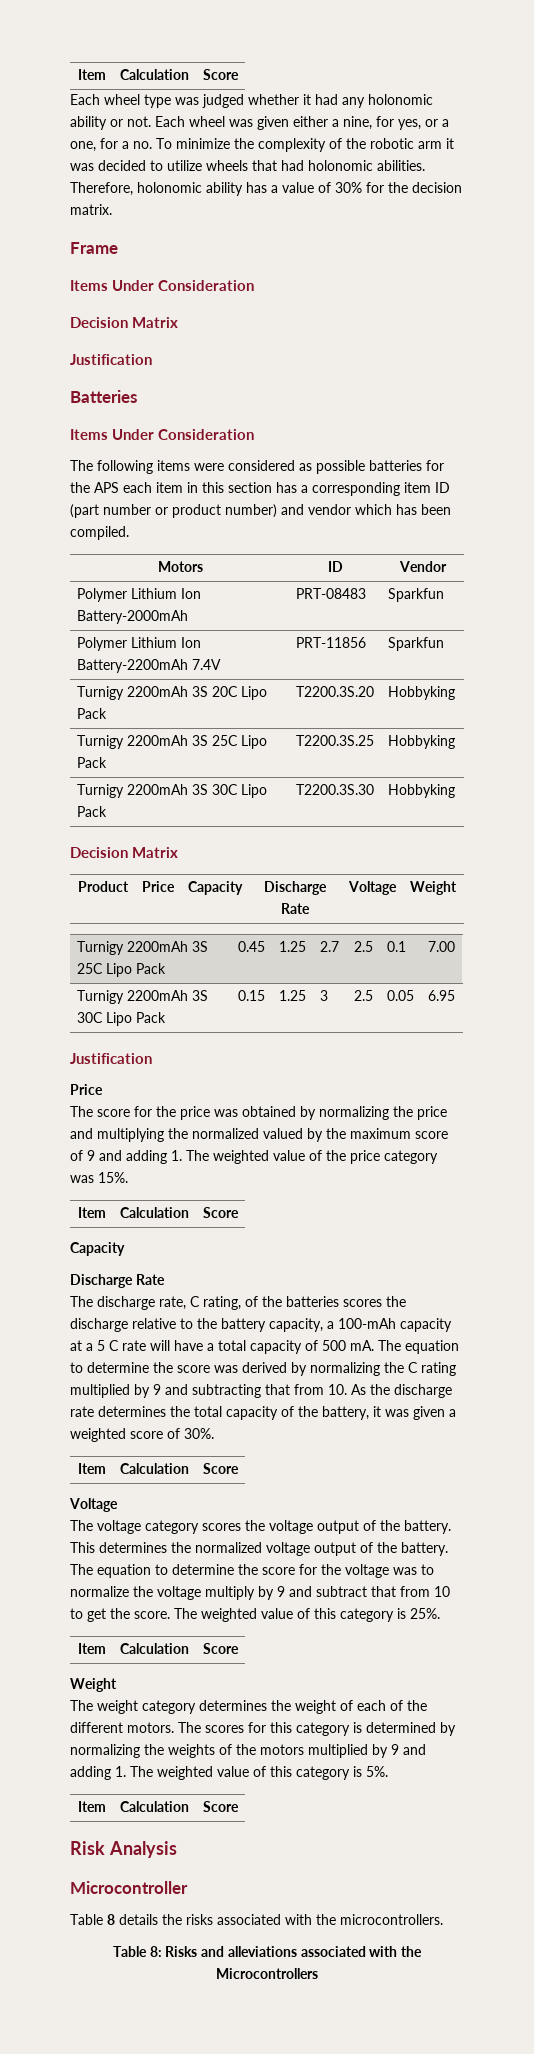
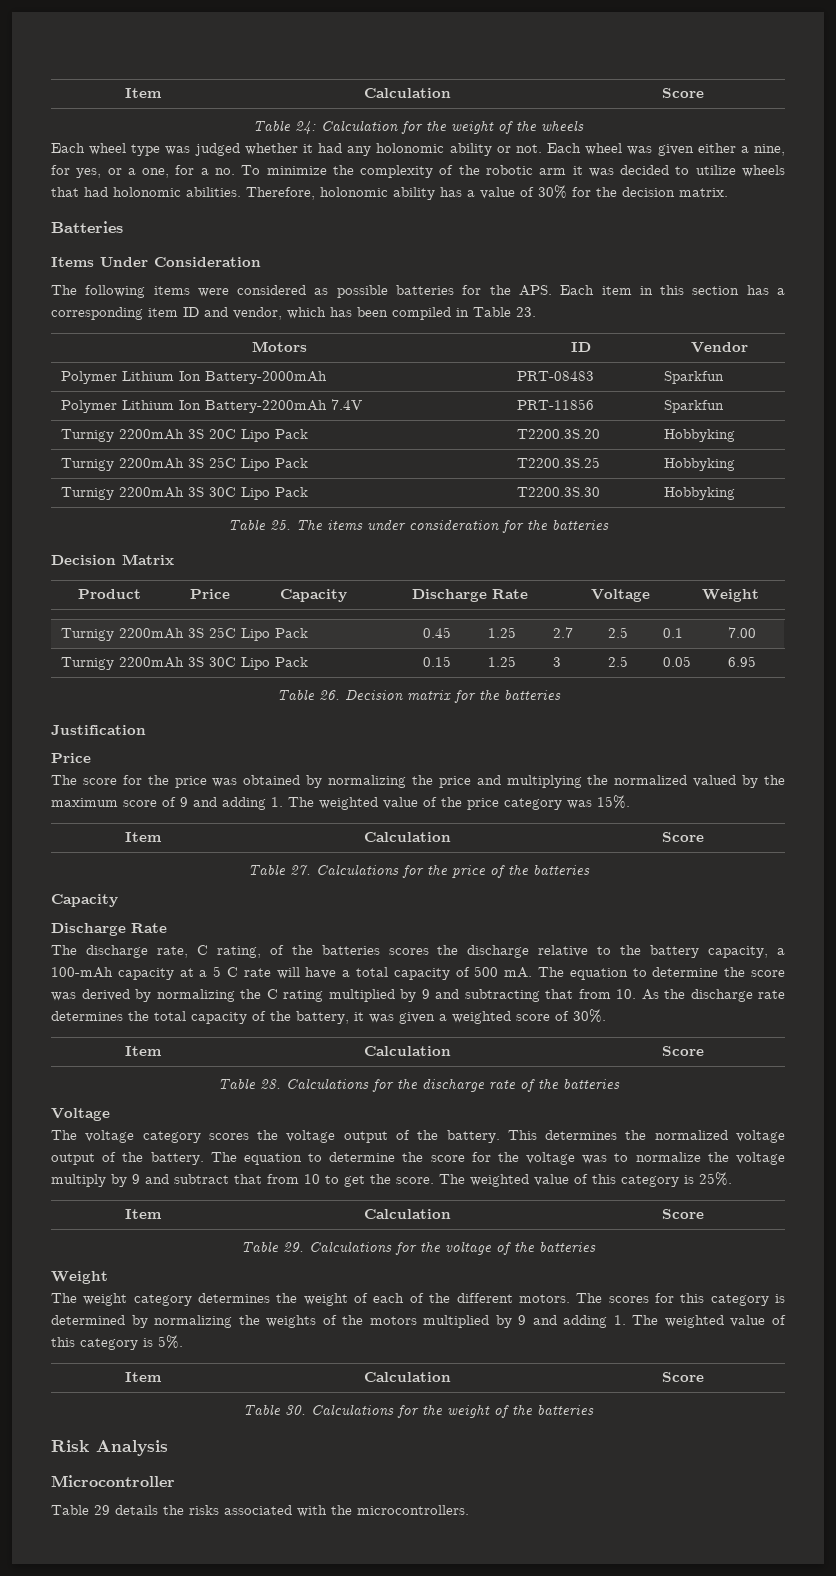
[77,69,106,80] [119,69,189,80] [202,69,239,80] Item | Calculation | Score -> [124,88,162,98] [364,88,451,98] [662,88,704,98] [253,120,584,134] Item | Calculation | Score // Table 24: Calculation for the weight of the wheels
[70,242,118,254] [70,280,255,291] [70,317,179,328] [70,354,152,365] // Frame // Items Under Consideration // Decision Matrix // Justification -> (728, 192) none
[94,482,152,493] APS each -> [518,285,595,296] APS. Each
[70,504,451,518] [70,526,129,540] (part number or product number) and vendor which has been compiled. -> [204,307,536,320] and vendor, which has been compiled in Table 23.
(455, 791) none -> [228,519,609,533] // Table 25. The items under consideration for the batteries
(455, 995) none -> [276,689,561,703] // Table 26. Decision matrix for the batteries
(239, 1212) none -> [247,864,590,878] // Table 27. Calculations for the price of the batteries
(239, 1468) none -> [217,1078,620,1092] // Table 28. Calculations for the discharge rate of the batteries
(239, 1648) none -> [241,1241,596,1255] // Table 29. Calculations for the voltage of the batteries
(239, 1806) none -> [243,1404,594,1418] // Table 30. Calculations for the weight of the batteries
[107,1914,115,1925] 8 -> [94,1505,110,1515] 29
[112,1946,423,1957] [216,1968,318,1979] // Table 8: Risks and alleviations associated with the Microcontrollers -> (469, 1510) none

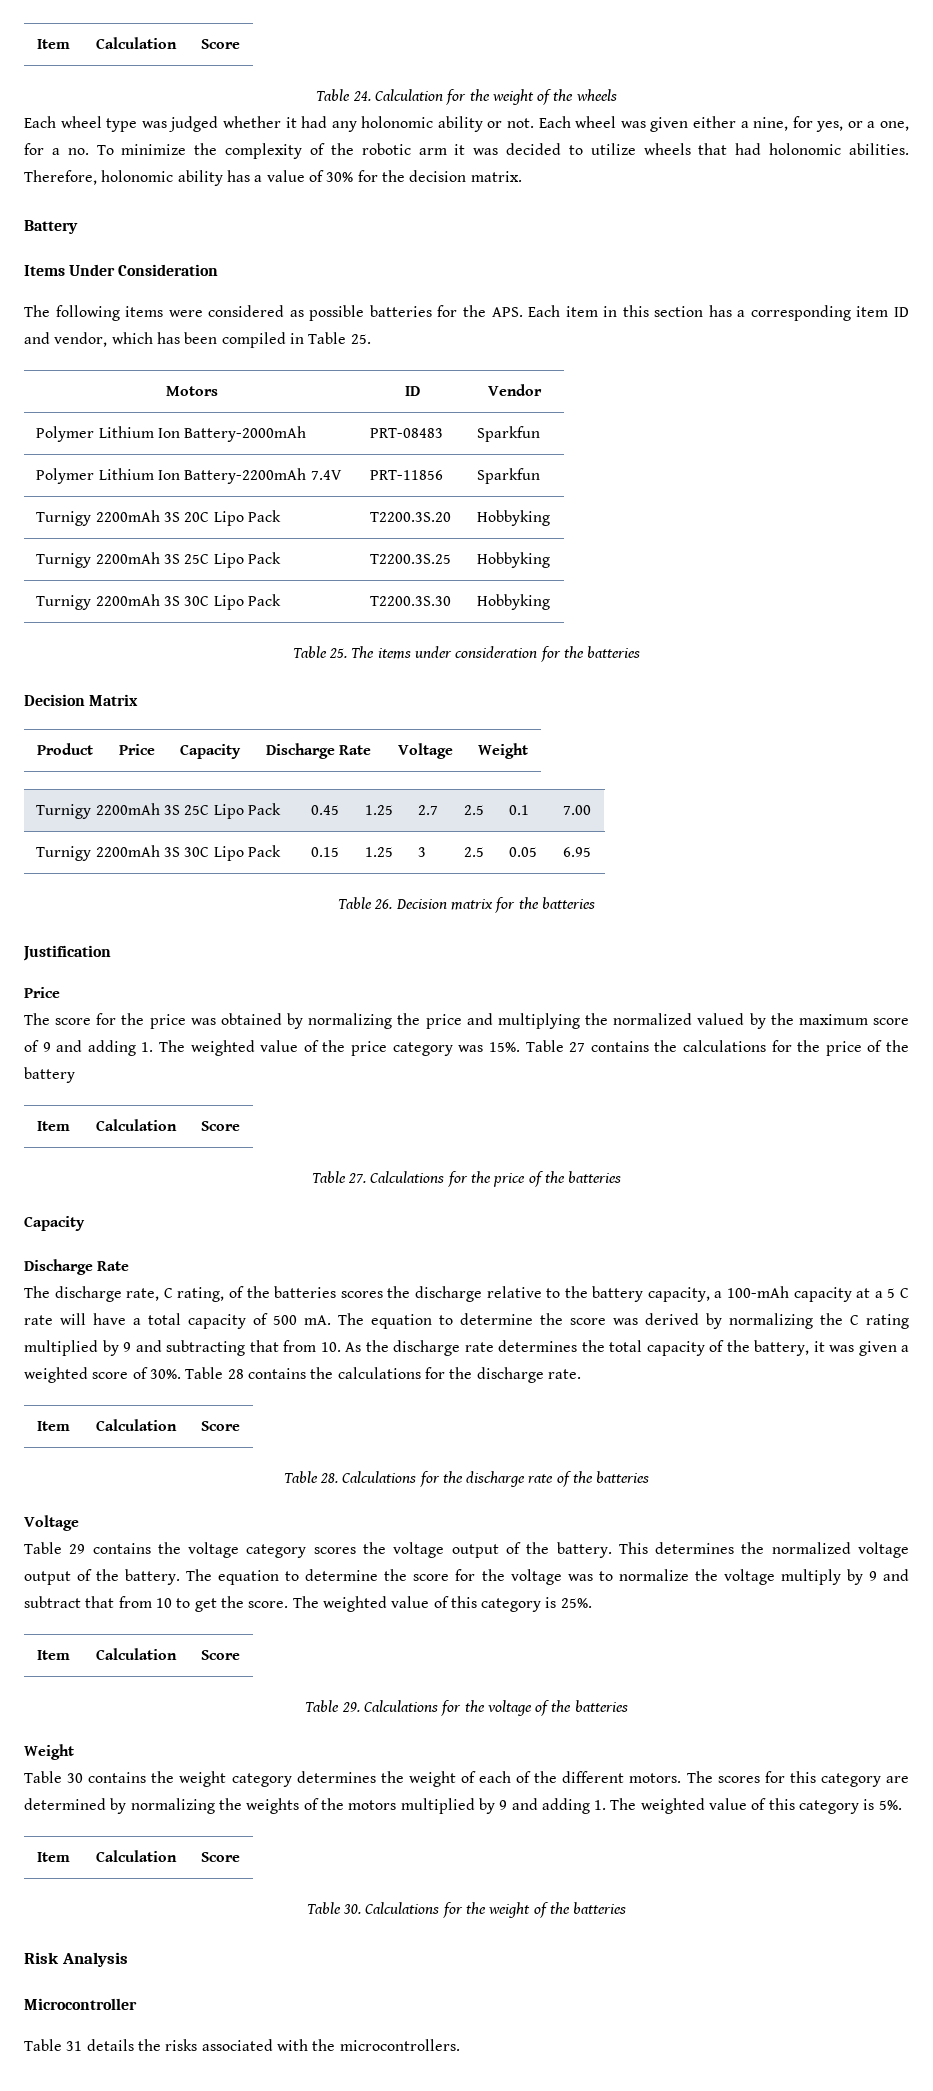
[124,88,162,98] [364,88,451,98] [662,88,704,98] [253,120,316,134] Item | Calculation | Score // Table 24: -> [37,39,70,49] [95,37,177,49] [201,39,240,49] [316,89,371,101] Item | Calculation | Score // Table 24.
[51,221,123,233] Batteries -> [24,220,78,234] Battery
[516,307,536,317] 23. -> [350,334,371,344] 25.
(630, 802) none -> [525,1040,909,1056] [24,1067,75,1083] Table 27 contains the calculations for the price of the battery
(606, 1016) none -> [185,1367,581,1383] Table 28 contains the calculations for the discharge rate.
[51,1130,77,1140] The -> [24,1542,181,1554] Table 29 contains the
[51,1293,77,1303] The -> [24,1771,175,1783] Table 30 contains the
[775,1294,786,1303] is -> [886,1776,910,1783] are
[94,1505,110,1515] 29 -> [66,2041,83,2051] 31

